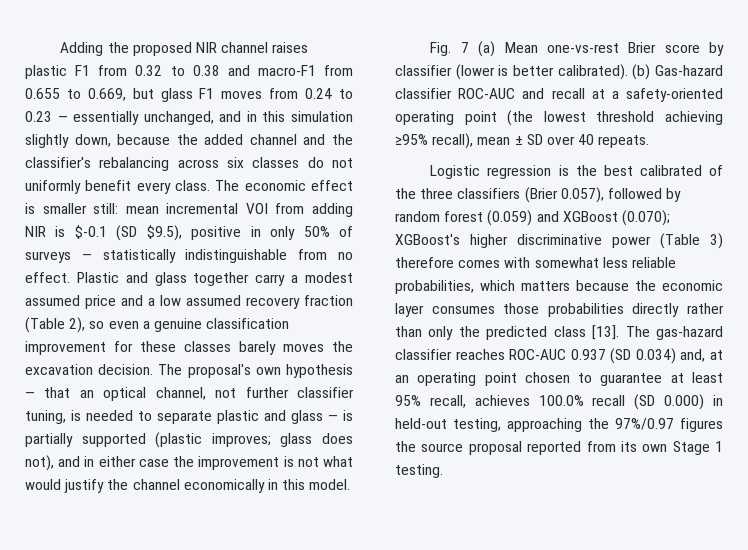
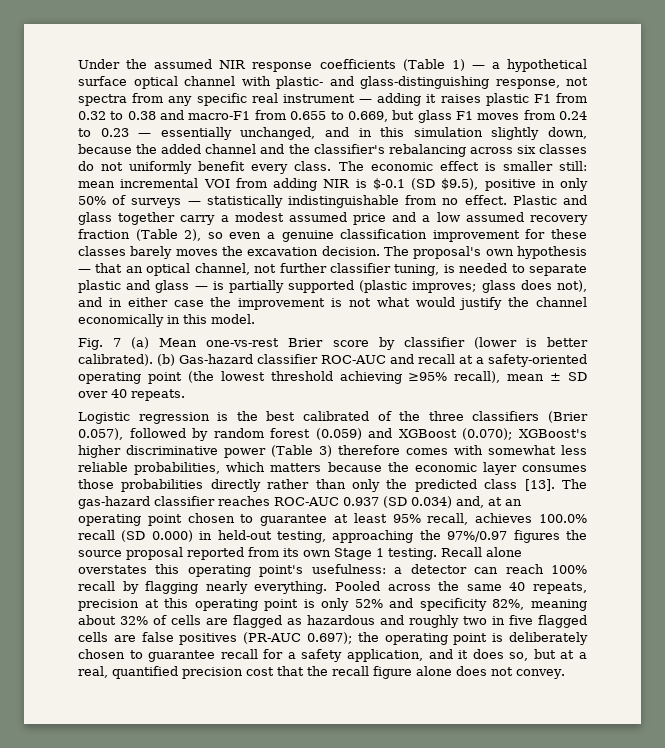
[60,42,269,56] Adding the proposed NIR channel -> [78,59,588,72] [78,76,588,89] [78,93,437,106] Under the assumed NIR response coefficients (Table 1) — a hypothetical surface optical channel with plastic- and glass-distinguishing response, not spectra from any specific real instrument — adding it
(443, 471) none -> [441,547,522,557] [78,564,588,577] [78,581,588,594] [78,598,587,611] [78,615,587,628] [78,632,588,645] [78,649,587,662] [78,666,565,679] Recall alone overstates this operating point's usefulness: a detector can reach 100% recall by flagging nearly everything. Pooled across the same 40 repeats, precision at this operating point is only 52% and specificity 82%, meaning about 32% of cells are flagged as hazardous and roughly two in five flagged cells are false positives (PR-AUC 0.697); the operating point is deliberately chosen to guarantee recall for a safety application, and it does so, but at a real, quantified precision cost that the recall figure alone does not convey.

